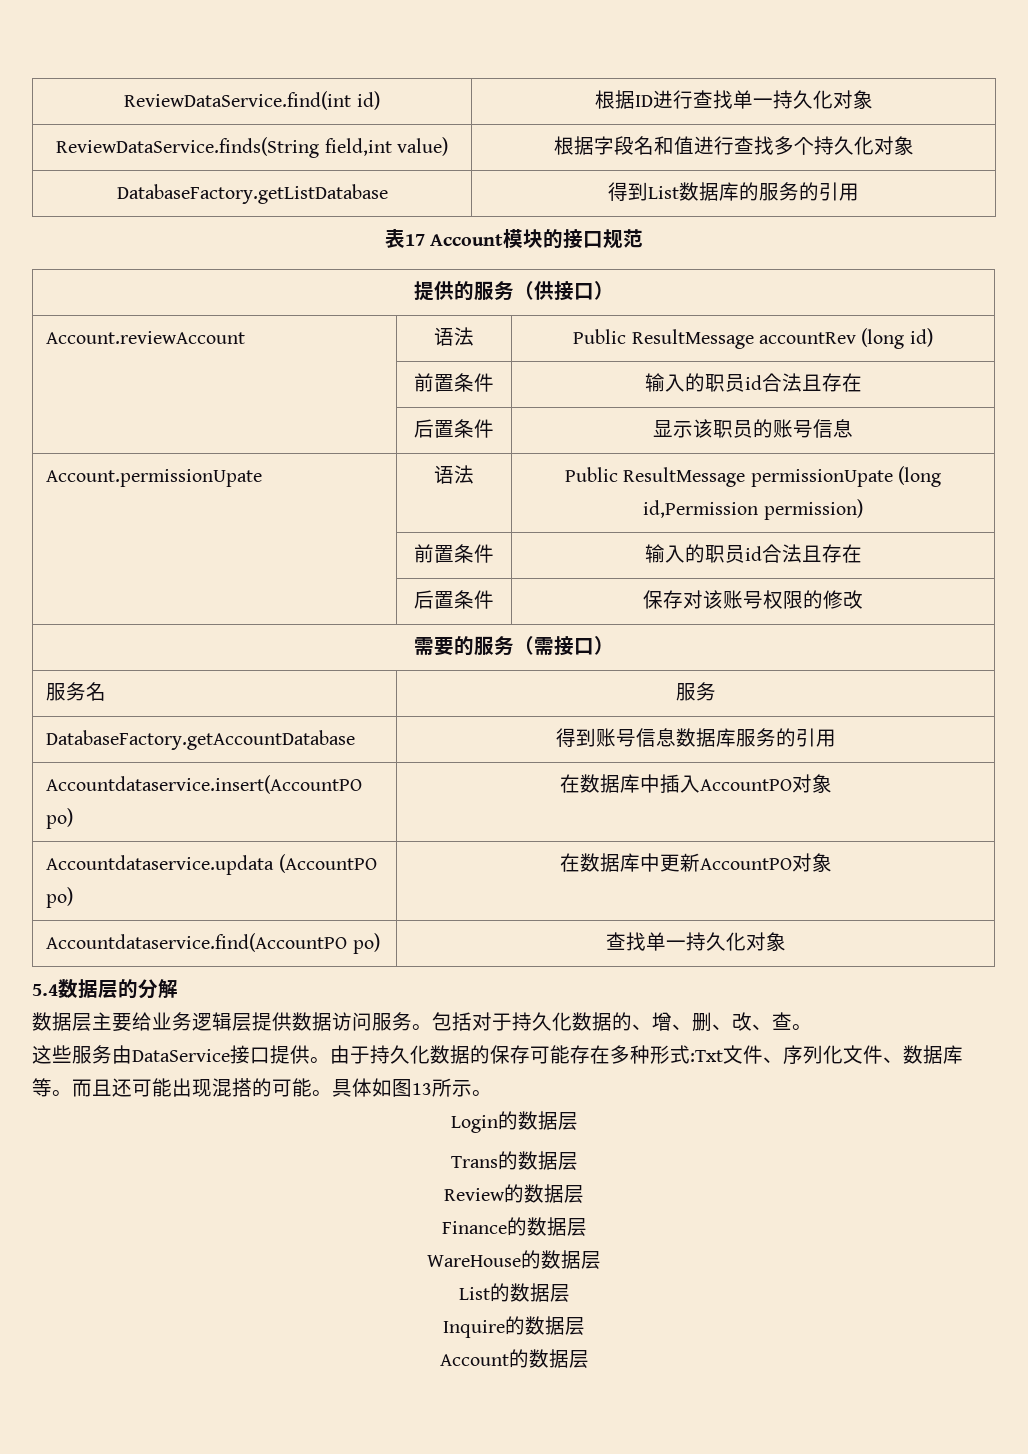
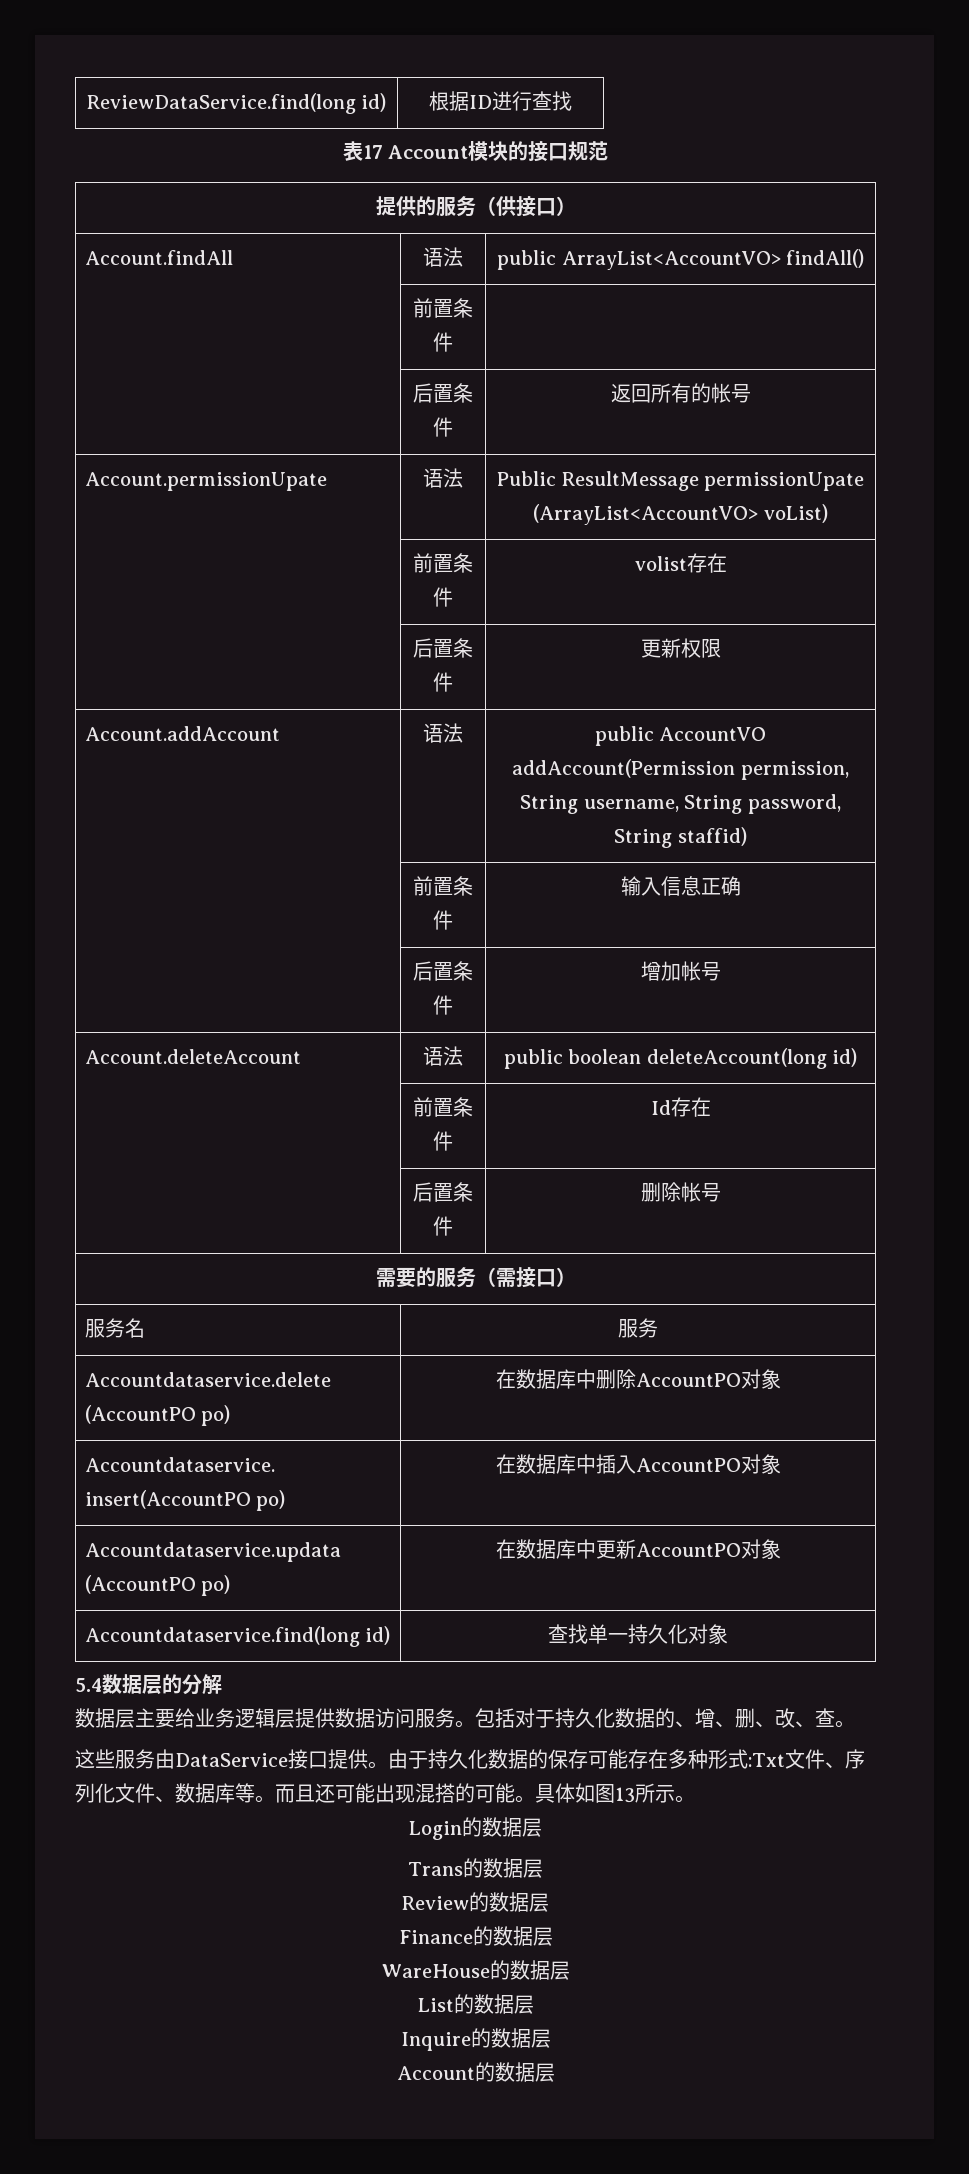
[124,91,352,110] ReviewDataService.find(int -> [86,93,356,114] ReviewDataService.find(long
[732,90,873,109] [56,137,448,158] [553,136,914,155] [116,184,388,204] [608,182,859,201] 单一持久化对象 // ReviewDataService.finds(String field,int value) | 根据字段名和值进行查找多个持久化对象 // DatabaseFactory.getListDatabase | 得到List数据库的服务的引用 -> (572, 101) none
[46,331,246,344] [434,327,474,346] [573,328,933,349] [414,373,494,392] [644,373,862,392] [414,419,494,438] [653,419,853,438] [46,469,263,487] [434,465,474,484] [565,466,941,487] [643,499,863,520] [414,544,494,563] [644,544,862,563] [414,590,494,609] [643,590,863,609] Account.reviewAccount | 语法 | Public ResultMessage accountRev (long id) // | 前置条件 | 输入的职员id合法且存在 // | 后置条件 | 显示该职员的账号信息 // Account.permissionUpate | 语法 | Public ResultMessage permissionUpate (long id,Permission permission) // | 前置条件 | 输入的职员id合法且存在 // | 后置条件 | 保存对该账号权限的修改 -> [85,250,234,265] [423,247,463,267] [497,249,864,270] [413,298,473,318] [433,332,453,352] [413,383,473,403] [433,417,453,437] [610,383,751,403] [85,472,328,491] [423,468,463,488] [497,471,864,491] [533,504,828,525] [413,553,473,573] [433,587,453,607] [634,553,727,573] [413,638,473,658] [433,672,453,692] [640,638,721,658] [85,726,281,741] [423,723,463,743] [594,726,767,746] [512,759,849,780] [520,794,841,814] [614,827,747,848] [413,876,473,896] [433,910,453,930] [620,876,741,896] [413,961,473,981] [433,995,453,1015] [640,961,721,981] [85,1049,302,1064] [423,1046,463,1066] [503,1048,858,1069] [413,1097,473,1117] [433,1131,453,1151] [650,1097,711,1117] [413,1182,473,1202] [433,1216,453,1236] [640,1182,721,1202] Account.findAll | 语法 | public ArrayList<AccountVO> findAll() // | 前置条件 | // | 后置条件 | 返回所有的帐号 // Account.permissionUpate | 语法 | Public ResultMessage permissionUpate (ArrayList<AccountVO> voList) // | 前置条件 | volist存在 // | 后置条件 | 更新权限 // Account.addAccount | 语法 | public AccountVO addAccount(Permission permission, String username, String password, String staffid) // | 前置条件 | 输入信息正确 // | 后置条件 | 增加帐号 // Account.deleteAccount | 语法 | public boolean deleteAccount(long id) // | 前置条件 | Id存在 // | 后置条件 | 删除帐号
[46,730,356,750] [555,728,836,747] DatabaseFactory.getAccountDatabase | 得到账号信息数据库服务的引用 -> [85,1372,332,1387] [85,1405,231,1426] [495,1369,781,1389] Accountdataservice.delete (AccountPO po) | 在数据库中删除AccountPO对象
[46,933,380,954] Accountdataservice.find(AccountPO po) -> [85,1626,391,1647] Accountdataservice.find(long id)

